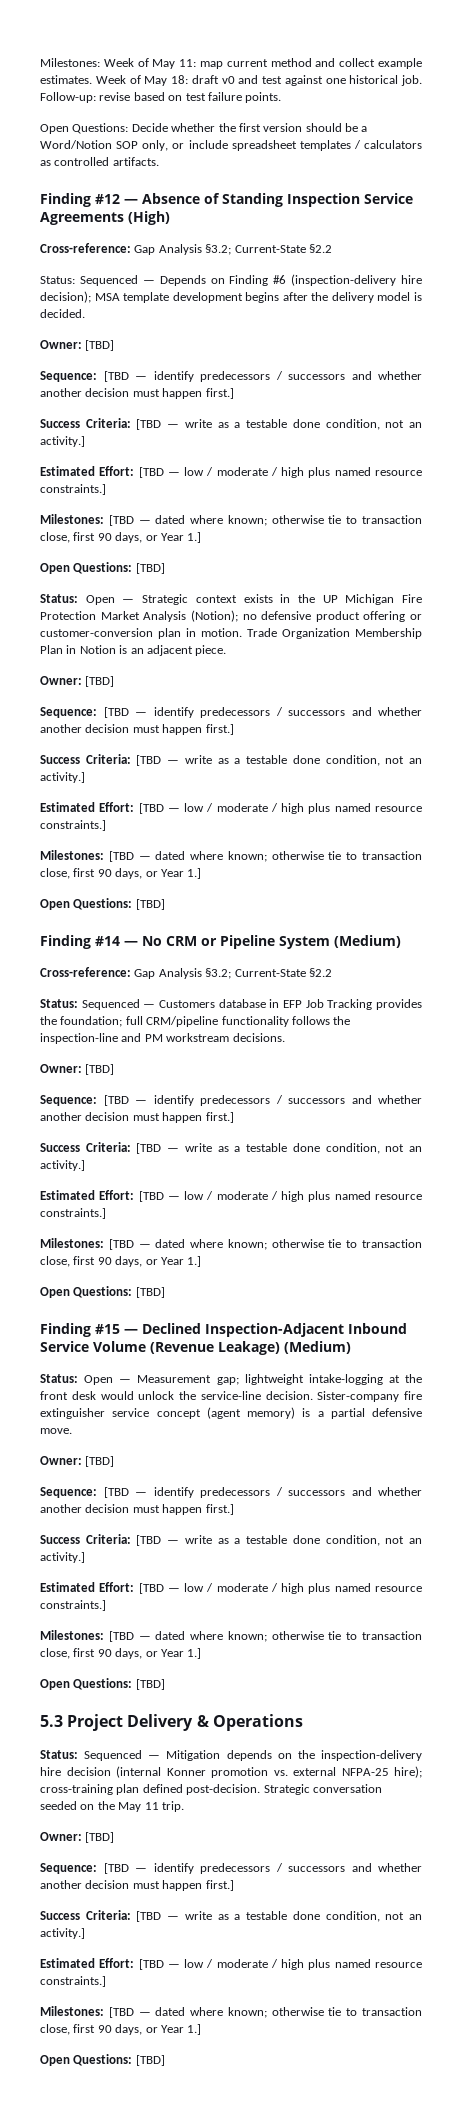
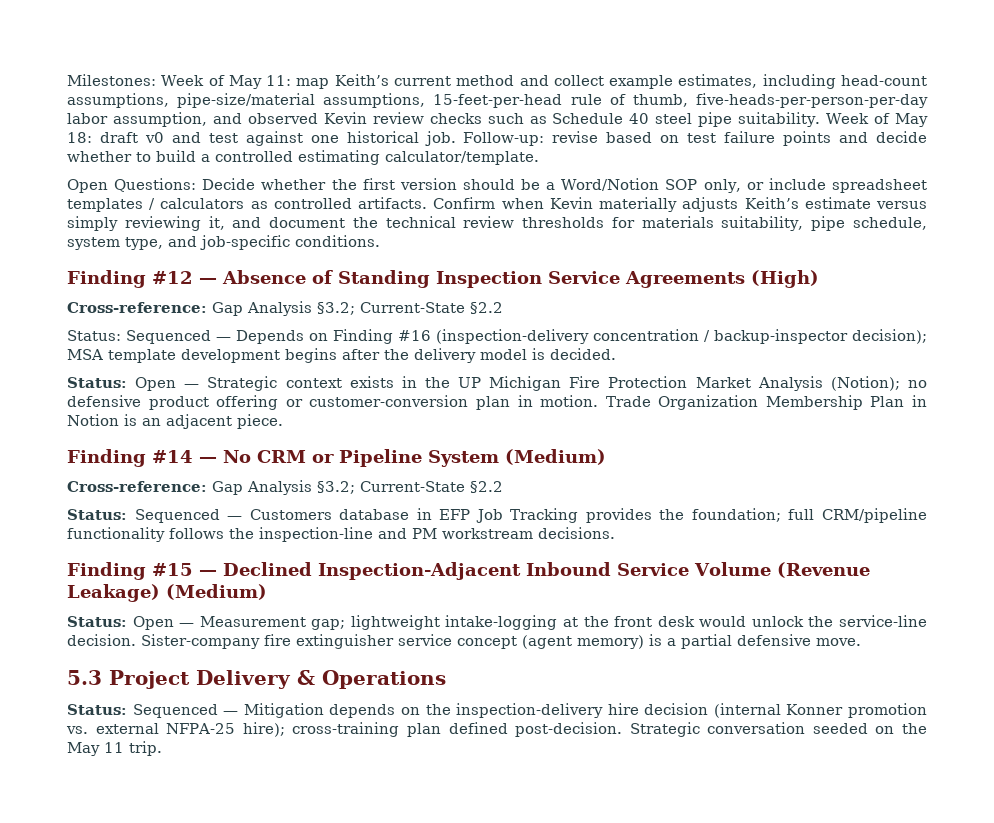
(223, 65) none -> [334,74,389,86] Keith’s
[40,75,92,84] estimates. -> [678,74,927,89] [67,93,928,108] [67,112,821,127] estimates, including head-count assumptions, pipe-size/material assumptions, 15-feet-per-head rule of thumb, five-heads-per-person-per-day labor assumption, and observed Kevin review checks such as Schedule 40 steel pipe suitability.
[245,92,282,103] points. -> [783,131,928,146] [67,150,539,165] points and decide whether to build a controlled estimating calculator/template.
(159, 161) none -> [433,197,928,212] [67,216,928,231] [67,235,380,250] Confirm when Kevin materially adjusts Keith’s estimate versus simply reviewing it, and document the technical review thresholds for materials suitability, pipe schedule, system type, and job-specific conditions.
[273,274,422,286] #6 (inspection-delivery hire -> [398,329,848,344] #16 (inspection-delivery concentration / backup-inspector
[40,340,115,351] [40,371,422,382] [40,388,234,399] [40,418,422,430] [40,436,85,447] [40,466,422,478] [40,484,106,495] [40,514,422,526] [40,532,202,543] [40,562,165,574] // Owner: [TBD] // Sequence: [TBD — identify predecessors / successors and whether another decision must happen first.] // Success Criteria: [TBD — write as a testable done condition, not an activity.] // Estimated Effort: [TBD — low / moderate / high plus named resource constraints.] // Milestones: [TBD — dated where known; otherwise tie to transaction close, first 90 days, or Year 1.] // Open Questions: [TBD] -> (616, 354) none
[40,676,115,687] [40,707,422,718] [40,724,234,735] [40,754,422,766] [40,772,85,783] [40,802,422,814] [40,820,106,831] [40,850,422,862] [40,868,202,879] [40,898,165,910] // Owner: [TBD] // Sequence: [TBD — identify predecessors / successors and whether another decision must happen first.] // Success Criteria: [TBD — write as a testable done condition, not an activity.] // Estimated Effort: [TBD — low / moderate / high plus named resource constraints.] // Milestones: [TBD — dated where known; otherwise tie to transaction close, first 90 days, or Year 1.] // Open Questions: [TBD] -> (283, 421) none
[40,1064,115,1075] [40,1095,422,1106] [40,1112,234,1123] [40,1142,422,1154] [40,1160,85,1171] [40,1190,422,1202] [40,1208,106,1219] [40,1238,422,1250] [40,1256,202,1267] [40,1286,165,1298] // Owner: [TBD] // Sequence: [TBD — identify predecessors / successors and whether another decision must happen first.] // Success Criteria: [TBD — write as a testable done condition, not an activity.] // Estimated Effort: [TBD — low / moderate / high plus named resource constraints.] // Milestones: [TBD — dated where known; otherwise tie to transaction close, first 90 days, or Year 1.] // Open Questions: [TBD] -> (615, 533) none
[40,1456,115,1467] [40,1487,422,1498] [40,1504,234,1515] [40,1534,422,1546] [40,1552,85,1563] [40,1582,422,1594] [40,1600,106,1611] [40,1630,422,1642] [40,1648,202,1659] [40,1678,165,1690] // Owner: [TBD] // Sequence: [TBD — identify predecessors / successors and whether another decision must happen first.] // Success Criteria: [TBD — write as a testable done condition, not an activity.] // Estimated Effort: [TBD — low / moderate / high plus named resource constraints.] // Milestones: [TBD — dated where known; otherwise tie to transaction close, first 90 days, or Year 1.] // Open Questions: [TBD] -> (861, 642) none
[40,1832,115,1843] [40,1863,422,1874] [40,1880,234,1891] [40,1910,422,1922] [40,1928,85,1939] [40,1958,422,1970] [40,1976,106,1987] [40,2006,422,2018] [40,2024,202,2035] [40,2054,165,2066] // Owner: [TBD] // Sequence: [TBD — identify predecessors / successors and whether another decision must happen first.] // Success Criteria: [TBD — write as a testable done condition, not an activity.] // Estimated Effort: [TBD — low / moderate / high plus named resource constraints.] // Milestones: [TBD — dated where known; otherwise tie to transaction close, first 90 days, or Year 1.] // Open Questions: [TBD] -> (162, 748) none

